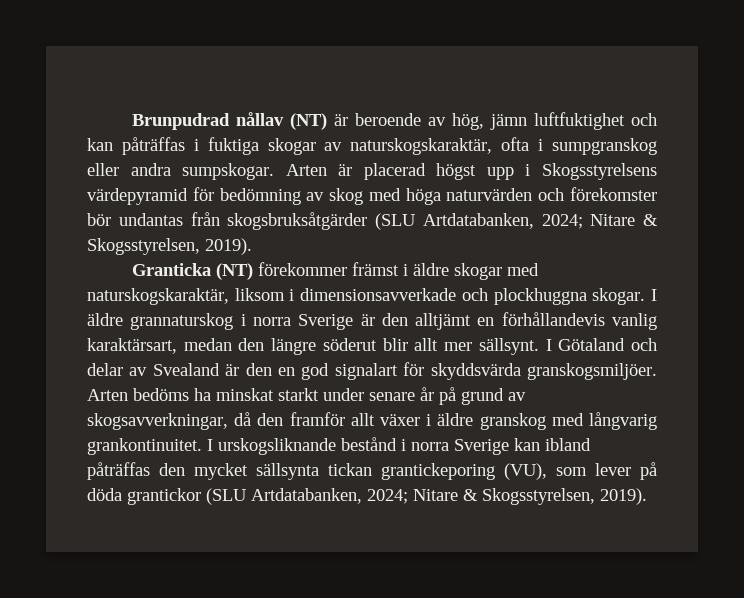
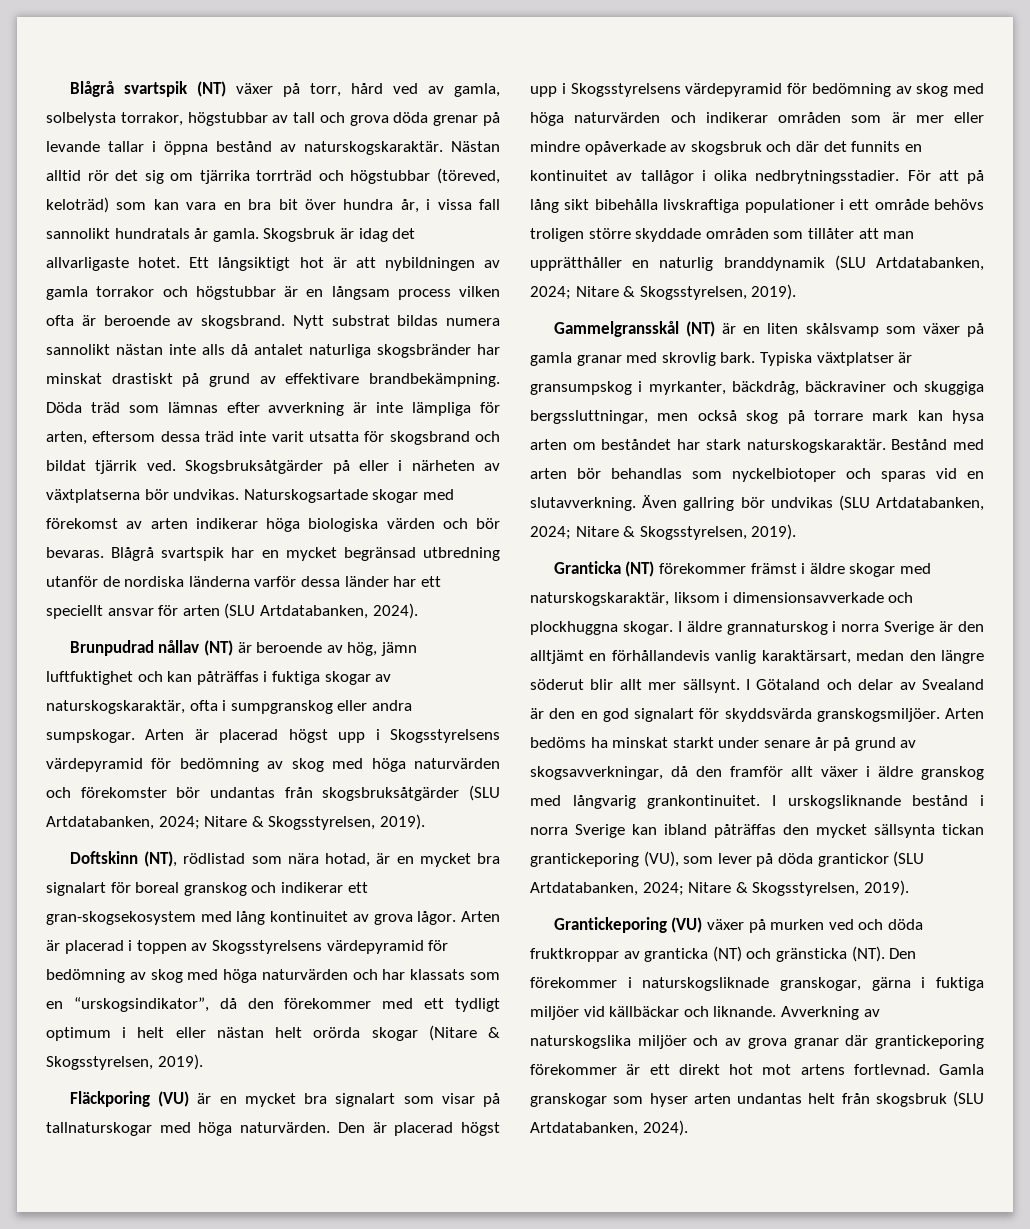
(131, 121) none -> [69,81,500,97] [46,112,500,126] [46,141,500,155] [46,168,500,184] [46,197,501,213] [46,228,416,242] [46,257,500,271] [46,286,500,300] [46,315,500,329] [46,344,500,358] [46,373,500,387] [46,402,501,416] [46,431,500,445] [46,460,500,474] [46,489,454,503] [46,518,500,532] [46,547,500,561] [46,576,441,587] [46,603,418,619] Blågrå svartspik (NT) växer på torr, hård ved av gamla, solbelysta torrakor, högstubbar av tall och grova döda grenar på levande tallar i öppna bestånd av naturskogskaraktär. Nästan alltid rör det sig om tjärrika torrträd och högstubbar (töreved, keloträd) som kan vara en bra bit över hundra år, i vissa fall sannolikt hundratals år gamla. Skogsbruk är idag det allvarligaste hotet. Ett långsiktigt hot är att nybildningen av gamla torrakor och högstubbar är en långsam process vilken ofta är beroende av skogsbrand. Nytt substrat bildas numera sannolikt nästan inte alls då antalet naturliga skogsbränder har minskat drastiskt på grund av effektivare brandbekämpning. Döda träd som lämnas efter avverkning är inte lämpliga för arten, eftersom dessa träd inte varit utsatta för skogsbrand och bildat tjärrik ved. Skogsbruksåtgärder på eller i närheten av växtplatserna bör undvikas. Naturskogsartade skogar med förekomst av arten indikerar höga biologiska värden och bör bevaras. Blågrå svartspik har en mycket begränsad utbredning utanför de nordiska länderna varför dessa länder har ett speciellt ansvar för arten (SLU Artdatabanken, 2024). //
(252, 246) none -> [69,851,500,867] [46,882,368,896] [46,911,501,925] [46,940,449,954] [46,969,500,983] [46,997,500,1012] [46,1025,501,1041] [46,1054,203,1070] [69,1091,500,1107] [46,1122,501,1136] [530,83,984,97] [530,112,984,126] [530,141,922,155] [530,170,984,184] [530,199,984,213] [530,228,915,242] [530,255,984,271] [530,284,797,300] [553,321,984,337] [530,352,913,366] [530,381,984,395] [530,410,984,424] [530,439,984,453] [530,468,984,482] [530,495,984,511] [530,524,797,540] // Doftskinn (NT), rödlistad som nära hotad, är en mycket bra signalart för boreal granskog och indikerar ett gran-skogsekosystem med lång kontinuitet av grova lågor. Arten är placerad i toppen av Skogsstyrelsens värdepyramid för bedömning av skog med höga naturvärden och har klassats som en “urskogsindikator”, då den förekommer med ett tydligt optimum i helt eller nästan helt orörda skogar (Nitare & Skogsstyrelsen, 2019). // Fläckporing (VU) är en mycket bra signalart som visar på tallnaturskogar med höga naturvärden. Den är placerad högst upp i Skogsstyrelsens värdepyramid för bedömning av skog med höga naturvärden och indikerar områden som är mer eller mindre opåverkade av skogsbruk och där det funnits en kontinuitet av tallågor i olika nedbrytningsstadier. För att på lång sikt bibehålla livskraftiga populationer i ett område behövs troligen större skyddade områden som tillåter att man upprätthåller en naturlig branddynamik (SLU Artdatabanken, 2024; Nitare & Skogsstyrelsen, 2019). // Gammelgransskål (NT) är en liten skålsvamp som växer på gamla granar med skrovlig bark. Typiska växtplatser är gransumpskog i myrkanter, bäckdråg, bäckraviner och skuggiga bergssluttningar, men också skog på torrare mark kan hysa arten om beståndet har stark naturskogskaraktär. Bestånd med arten bör behandlas som nyckelbiotoper och sparas vid en slutavverkning. Även gallring bör undvikas (SLU Artdatabanken, 2024; Nitare & Skogsstyrelsen, 2019).
(647, 496) none -> [553,917,923,933] [530,946,917,962] [530,977,984,991] [530,1006,880,1020] [530,1035,984,1049] [530,1064,984,1075] [530,1091,984,1107] [530,1120,688,1136] // Grantickeporing (VU) växer på murken ved och döda fruktkroppar av granticka (NT) och gränsticka (NT). Den förekommer i naturskogsliknade granskogar, gärna i fuktiga miljöer vid källbäckar och liknande. Avverkning av naturskogslika miljöer och av grova granar där grantickeporing förekommer är ett direkt hot mot artens fortlevnad. Gamla granskogar som hyser arten undantas helt från skogsbruk (SLU Artdatabanken, 2024).

